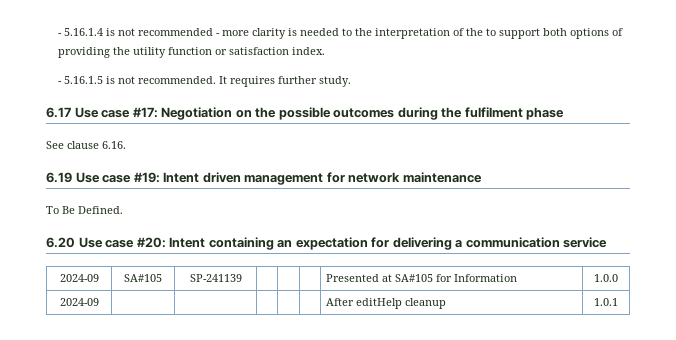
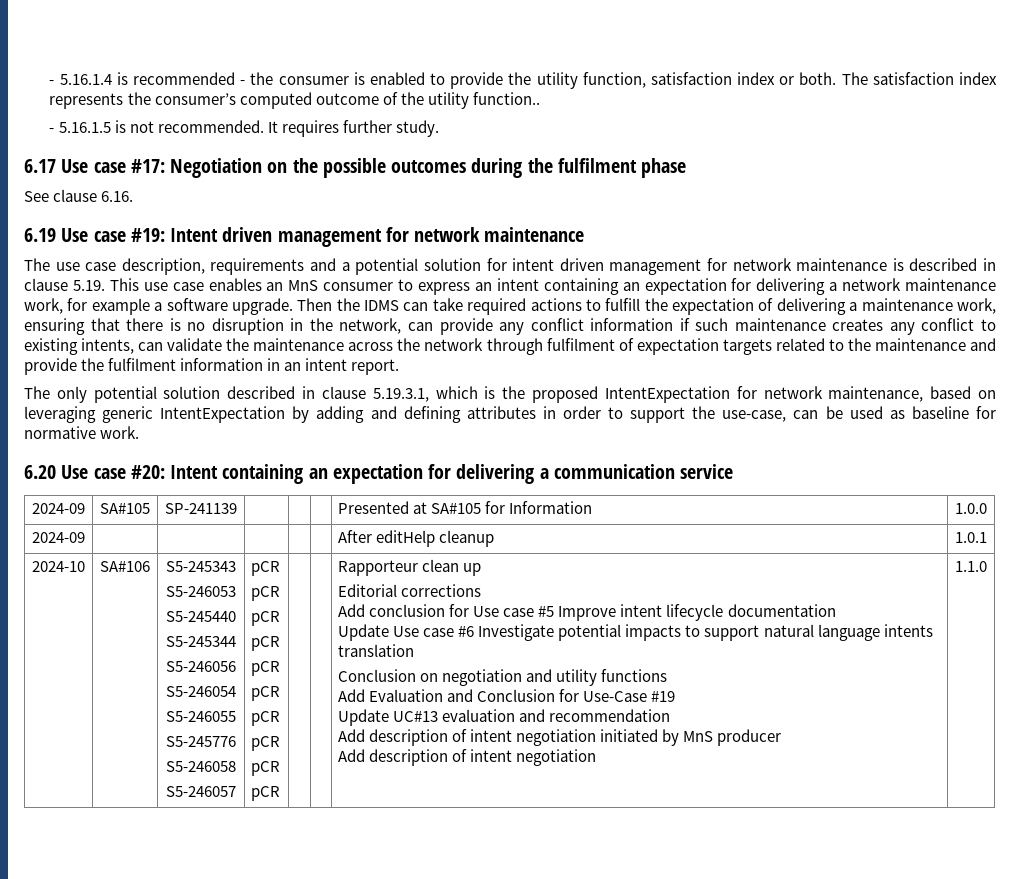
[118,28,136,36] not -> (128, 78) none
[222,28,624,39] [58,47,326,58] more clarity is needed to the interpretation of the to support both options of providing the utility function or satisfaction index. -> [250,72,997,89] [49,92,540,109] the consumer is enabled to provide the utility function, satisfaction index or both. The satisfaction index represents the consumer’s computed outcome of the utility function..
[46,206,123,214] To Be Defined. -> [24,258,996,275] [24,278,996,295] [24,298,997,315] [24,318,996,335] [24,338,996,355] [24,358,400,375] [24,386,997,403] [24,406,996,423] [24,426,140,439] The use case description, requirements and a potential solution for intent driven management for network maintenance is described in clause 5.19. This use case enables an MnS consumer to express an intent containing an expectation for delivering a network maintenance work, for example a software upgrade. Then the IDMS can take required actions to fulfill the expectation of delivering a maintenance work, ensuring that there is no disruption in the network, can provide any conflict information if such maintenance creates any conflict to existing intents, can validate the maintenance across the network through fulfilment of expectation targets related to the maintenance and provide the fulfilment information in an intent report. // The only potential solution described in clause 5.19.3.1, which is the proposed IntentExpectation for network maintenance, based on leveraging generic IntentExpectation by adding and defining attributes in order to support the use-case, can be used as baseline for normative work.
(618, 302) none -> [32,561,85,572] [100,560,150,572] [166,561,236,572] [166,586,236,597] [166,611,236,622] [166,636,236,647] [166,661,236,672] [166,686,236,697] [166,711,236,722] [166,736,236,747] [166,761,236,772] [166,786,236,797] [251,561,281,576] [251,586,281,601] [251,611,281,626] [251,636,281,651] [251,661,281,676] [251,686,281,701] [251,711,281,726] [251,736,281,751] [251,761,281,776] [251,786,281,801] [338,559,482,576] [338,584,482,597] [338,604,836,621] [338,624,933,641] [338,644,415,657] [338,669,668,686] [338,689,676,702] [338,709,671,726] [338,729,782,746] [338,749,597,766] [955,561,987,572] // 2024-10 | SA#106 | S5-245343 // S5‑246053 // S5‑245440 // S5‑245344 // S5‑246056 // S5‑246054 // S5‑246055 // S5‑245776 // S5‑246058 // S5‑246057 | pCR // pCR // pCR // pCR // pCR // pCR // pCR // pCR // pCR // pCR | | | Rapporteur clean up // Editorial corrections // Add conclusion for Use case #5 Improve intent lifecycle documentation // Update Use case #6 Investigate potential impacts to support natural language intents translation // Conclusion on negotiation and utility functions // Add Evaluation and Conclusion for Use-Case #19 // Update UC#13 evaluation and recommendation // Add description of intent negotiation initiated by MnS producer // Add description of intent negotiation | 1.1.0

